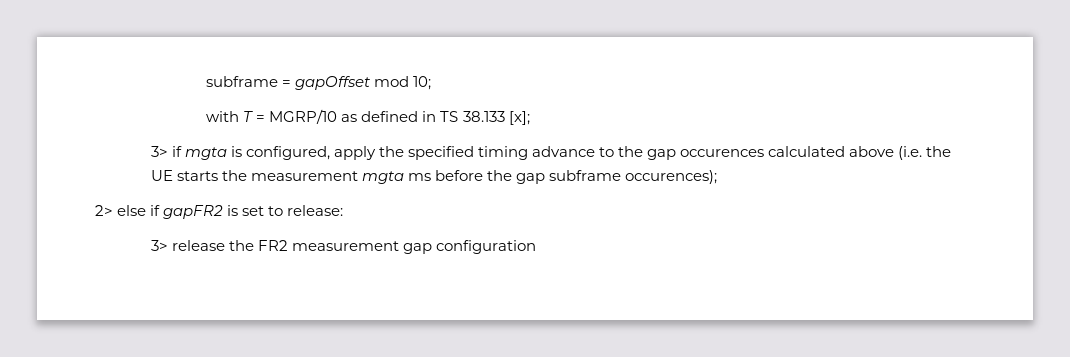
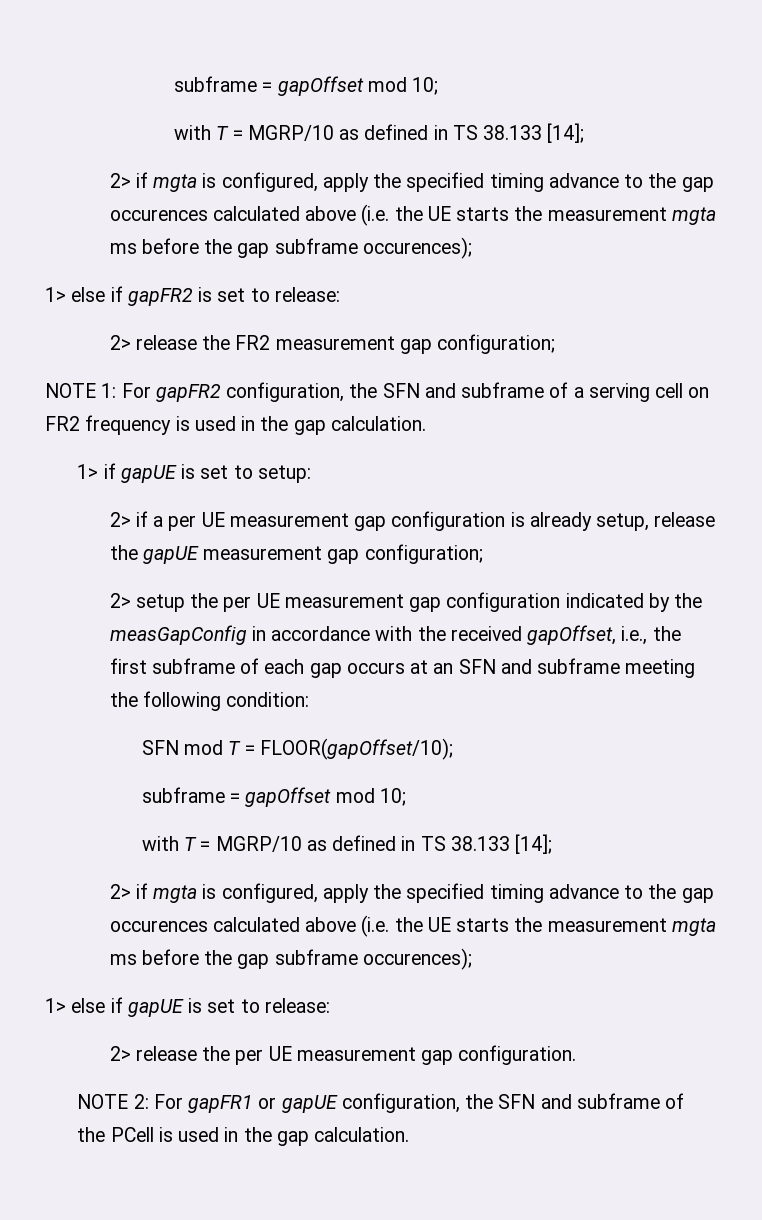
[508,111,530,125] [150,146,168,157] [x]; // 3> -> [547,123,585,143] [109,173,131,188] [14]; // 2>
[95,205,113,216] 2> -> [45,287,66,302] 1>
[150,240,168,251] 3> -> [109,335,131,350] 2>
[435,240,536,254] configuration -> [437,334,556,354] [45,382,710,402] [45,415,426,435] [77,463,311,483] [109,511,716,531] [109,544,483,564] [109,592,703,612] [109,625,681,645] [109,658,696,678] [109,691,310,711] [141,738,453,760] [141,787,406,807] [141,834,553,854] [109,883,714,903] [109,915,716,937] [109,948,472,970] [45,997,330,1017] [109,1045,577,1065] [77,1093,685,1113] [77,1127,410,1146] configuration; // NOTE 1: For gapFR2 configuration, the SFN and subframe of a serving cell on FR2 frequency is used in the gap calculation. // 1> if gapUE is set to setup: // 2> if a per UE measurement gap configuration is already setup, release the gapUE measurement gap configuration; // 2> setup the per UE measurement gap configuration indicated by the measGapConfig in accordance with the received gapOffset, i.e., the first subframe of each gap occurs at an SFN and subframe meeting the following condition: // SFN mod T = FLOOR(gapOffset/10); // subframe = gapOffset mod 10; // with T = MGRP/10 as defined in TS 38.133 [14]; // 2> if mgta is configured, apply the specified timing advance to the gap occurences calculated above (i.e. the UE starts the measurement mgta ms before the gap subframe occurences); // 1> else if gapUE is set to release: // 2> release the per UE measurement gap configuration. // NOTE 2: For gapFR1 or gapUE configuration, the SFN and subframe of the PCell is used in the gap calculation.

